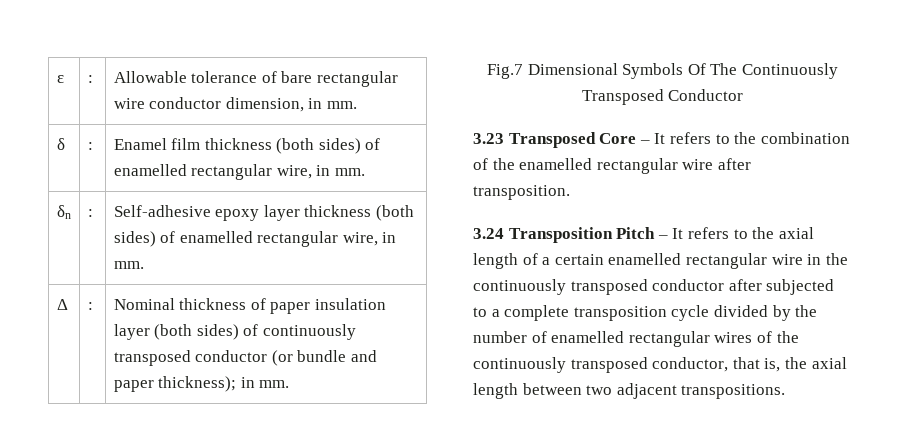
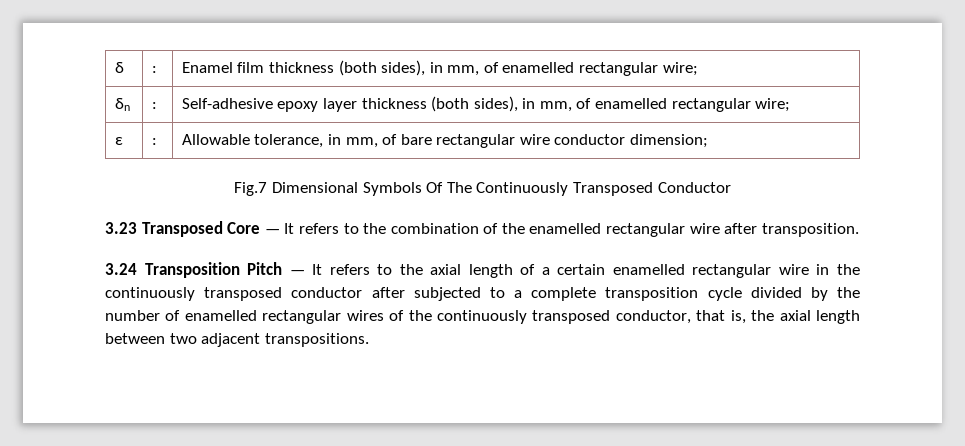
[56,75,64,83] [87,75,93,83] [113,71,398,87] [113,97,357,112] ε | : | Allowable tolerance of bare rectangular wire conductor dimension, in mm. // -> (114, 67) none
[318,138,381,154] [113,164,365,180] sides) of enamelled rectangular wire, in mm. -> [381,60,698,76] sides), in mm, of enamelled rectangular wire;
[113,231,397,247] [113,261,144,269] [56,299,68,310] [87,302,93,310] [113,298,386,314] [113,324,356,340] [113,350,377,366] [113,376,290,392] sides) of enamelled rectangular wire, in mm. // Δ | : | Nominal thickness of paper insulation layer (both sides) of continuously transposed conductor (or bundle and paper thickness); in mm. -> [473,96,791,112] [114,137,123,145] [151,138,157,145] [181,134,709,148] sides), in mm, of enamelled rectangular wire; // ε | : | Allowable tolerance, in mm, of bare rectangular wire conductor dimension;
[639,140,650,144] – -> [264,229,280,234] —
[657,235,668,239] – -> [289,270,305,275] —

